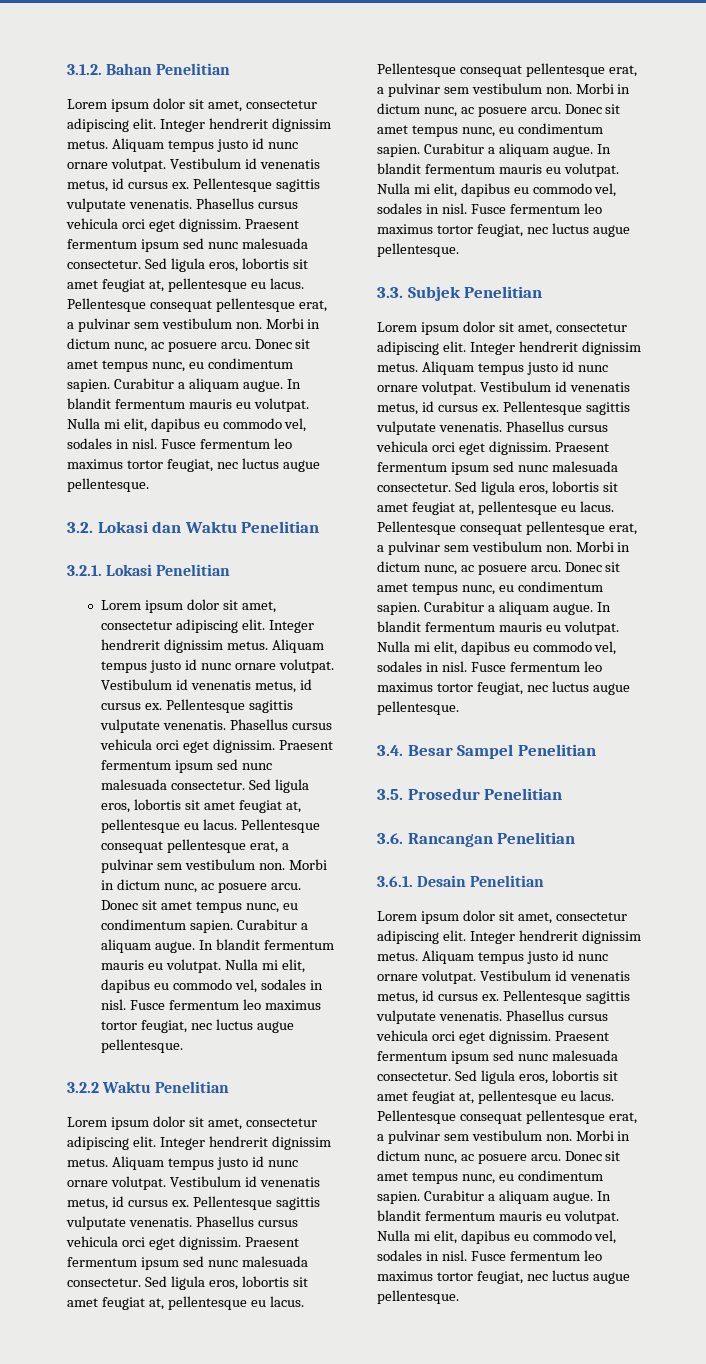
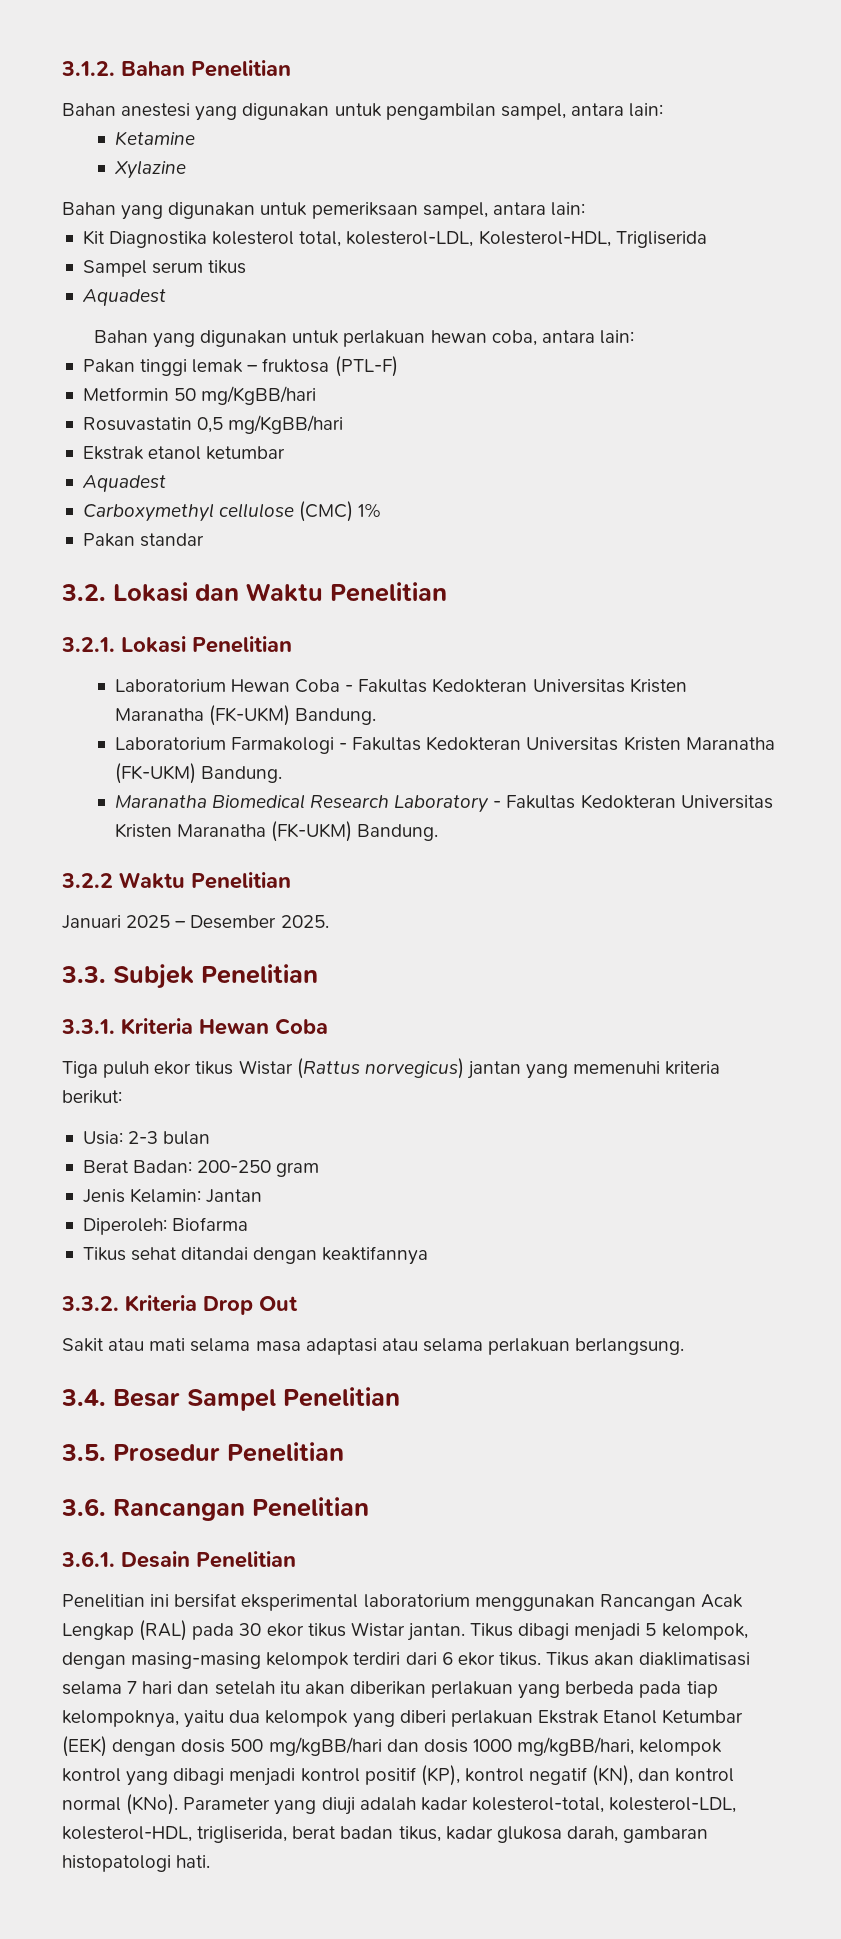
[67,98,317,112] [67,118,331,132] [67,138,298,152] [67,158,320,172] [67,178,320,192] [66,198,298,212] [66,218,299,232] [67,238,308,252] [67,258,308,272] [67,278,304,292] [67,298,327,312] [67,318,321,332] [67,338,311,352] [67,358,293,372] [67,378,301,392] [67,398,309,412] [67,418,307,432] [67,438,292,449] [67,458,320,472] [67,478,149,492] Lorem ipsum dolor sit amet, consectetur adipiscing elit. Integer hendrerit dignissim metus. Aliquam tempus justo id nunc ornare volutpat. Vestibulum id venenatis metus, id cursus ex. Pellentesque sagittis vulputate venenatis. Phasellus cursus vehicula orci eget dignissim. Praesent fermentum ipsum sed nunc malesuada consectetur. Sed ligula eros, lobortis sit amet feugiat at, pellentesque eu lacus. Pellentesque consequat pellentesque erat, a pulvinar sem vestibulum non. Morbi in dictum nunc, ac posuere arcu. Donec sit amet tempus nunc, eu condimentum sapien. Curabitur a aliquam augue. In blandit fermentum mauris eu volutpat. Nulla mi elit, dapibus eu commodo vel, sodales in nisl. Fusce fermentum leo maximus tortor feugiat, nec luctus augue pellentesque. -> [62,103,664,121] [114,132,195,145] [113,160,186,179] [62,202,585,220] [82,230,707,248] [82,260,247,277] [81,289,166,306] [93,330,634,348] [82,356,398,377] [82,386,317,405] [82,415,344,434] [82,446,286,460] [81,475,166,492] [82,501,383,522] [82,533,205,547] Bahan anestesi yang digunakan untuk pengambilan sampel, antara lain: // Ketamine // Xylazine // Bahan yang digunakan untuk pemeriksaan sampel, antara lain: // Kit Diagnostika kolesterol total, kolesterol-LDL, Kolesterol-HDL, Trigliserida // Sampel serum tikus // Aquadest // Bahan yang digunakan untuk perlakuan hewan coba, antara lain: // Pakan tinggi lemak – fruktosa (PTL-F) // Metformin 50 mg/KgBB/hari // Rosuvastatin 0,5 mg/KgBB/hari // Ekstrak etanol ketumbar // Aquadest // Carboxymethyl cellulose (CMC) 1% // Pakan standar
[101,599,276,613] [101,619,314,633] [101,639,324,653] [101,659,334,673] [101,679,312,693] [101,699,293,713] [100,719,332,733] [100,739,333,753] [101,759,272,773] [101,779,309,793] [101,799,301,813] [101,819,320,833] [101,839,289,853] [101,859,327,873] [101,879,301,893] [101,900,298,913] [101,919,308,933] [101,939,334,953] [101,959,305,973] [101,979,323,993] [101,999,321,1010] [101,1019,294,1033] [101,1039,184,1053] [67,1081,230,1093] [67,1116,317,1130] [67,1136,331,1150] [67,1156,298,1170] [67,1176,320,1190] [67,1196,320,1210] [66,1216,298,1230] [66,1236,299,1250] [67,1256,308,1270] [67,1276,308,1290] [67,1296,304,1310] [377,63,637,77] [377,83,631,97] [377,103,621,117] [377,123,603,137] [377,143,611,157] [377,163,619,177] [377,183,617,197] [377,203,602,214] [377,223,630,237] [377,243,459,257] [377,286,543,301] [377,321,627,335] [377,341,641,355] [377,361,608,375] [377,381,630,395] [377,401,630,415] [376,421,608,435] [376,441,609,455] [377,461,618,475] [377,481,618,495] [377,501,614,515] [377,521,637,535] [377,541,631,555] [377,561,621,575] [377,581,603,595] [377,601,611,615] [377,621,619,635] [377,641,617,655] [377,661,602,672] [377,681,630,695] [377,701,459,715] Lorem ipsum dolor sit amet, consectetur adipiscing elit. Integer hendrerit dignissim metus. Aliquam tempus justo id nunc ornare volutpat. Vestibulum id venenatis metus, id cursus ex. Pellentesque sagittis vulputate venenatis. Phasellus cursus vehicula orci eget dignissim. Praesent fermentum ipsum sed nunc malesuada consectetur. Sed ligula eros, lobortis sit amet feugiat at, pellentesque eu lacus. Pellentesque consequat pellentesque erat, a pulvinar sem vestibulum non. Morbi in dictum nunc, ac posuere arcu. Donec sit amet tempus nunc, eu condimentum sapien. Curabitur a aliquam augue. In blandit fermentum mauris eu volutpat. Nulla mi elit, dapibus eu commodo vel, sodales in nisl. Fusce fermentum leo maximus tortor feugiat, nec luctus augue pellentesque. // 3.2.2 Waktu Penelitian // Lorem ipsum dolor sit amet, consectetur adipiscing elit. Integer hendrerit dignissim metus. Aliquam tempus justo id nunc ornare volutpat. Vestibulum id venenatis metus, id cursus ex. Pellentesque sagittis vulputate venenatis. Phasellus cursus vehicula orci eget dignissim. Praesent fermentum ipsum sed nunc malesuada consectetur. Sed ligula eros, lobortis sit amet feugiat at, pellentesque eu lacus. Pellentesque consequat pellentesque erat, a pulvinar sem vestibulum non. Morbi in dictum nunc, ac posuere arcu. Donec sit amet tempus nunc, eu condimentum sapien. Curabitur a aliquam augue. In blandit fermentum mauris eu volutpat. Nulla mi elit, dapibus eu commodo vel, sodales in nisl. Fusce fermentum leo maximus tortor feugiat, nec luctus augue pellentesque. // 3.3. Subjek Penelitian // Lorem ipsum dolor sit amet, consectetur adipiscing elit. Integer hendrerit dignissim metus. Aliquam tempus justo id nunc ornare volutpat. Vestibulum id venenatis metus, id cursus ex. Pellentesque sagittis vulputate venenatis. Phasellus cursus vehicula orci eget dignissim. Praesent fermentum ipsum sed nunc malesuada consectetur. Sed ligula eros, lobortis sit amet feugiat at, pellentesque eu lacus. Pellentesque consequat pellentesque erat, a pulvinar sem vestibulum non. Morbi in dictum nunc, ac posuere arcu. Donec sit amet tempus nunc, eu condimentum sapien. Curabitur a aliquam augue. In blandit fermentum mauris eu volutpat. Nulla mi elit, dapibus eu commodo vel, sodales in nisl. Fusce fermentum leo maximus tortor feugiat, nec luctus augue pellentesque. -> [114,678,687,693] [114,705,377,726] [114,736,775,754] [114,763,282,784] [114,794,773,813] [114,821,439,842] [61,872,291,889] [62,915,329,929] [61,964,318,989] [61,1018,328,1035] [62,1058,721,1079] [62,1090,122,1104] [82,1131,211,1145] [82,1160,320,1177] [82,1188,263,1203] [82,1217,249,1235] [82,1246,429,1265] [61,1295,298,1315] [62,1338,685,1355] Laboratorium Hewan Coba - Fakultas Kedokteran Universitas Kristen Maranatha (FK-UKM) Bandung. // Laboratorium Farmakologi - Fakultas Kedokteran Universitas Kristen Maranatha (FK-UKM) Bandung. // Maranatha Biomedical Research Laboratory - Fakultas Kedokteran Universitas Kristen Maranatha (FK-UKM) Bandung. // 3.2.2 Waktu Penelitian // Januari 2025 – Desember 2025. // 3.3. Subjek Penelitian // 3.3.1. Kriteria Hewan Coba // Tiga puluh ekor tikus Wistar (Rattus norvegicus) jantan yang memenuhi kriteria berikut: // Usia: 2-3 bulan // Berat Badan: 200-250 gram // Jenis Kelamin: Jantan // Diperoleh: Biofarma // Tikus sehat ditandai dengan keaktifannya // 3.3.2. Kriteria Drop Out // Sakit atau mati selama masa adaptasi atau selama perlakuan berlangsung.
[377,910,627,924] [377,930,641,944] [377,950,608,964] [377,970,630,984] [377,990,630,1004] [376,1010,608,1024] [376,1030,609,1044] [377,1050,618,1064] [377,1070,618,1084] [377,1090,614,1104] [377,1110,637,1124] [377,1130,631,1144] [377,1150,621,1164] [377,1170,603,1184] [377,1190,611,1204] [377,1210,619,1224] [377,1230,617,1244] [377,1250,602,1261] [377,1270,630,1284] [377,1290,459,1304] Lorem ipsum dolor sit amet, consectetur adipiscing elit. Integer hendrerit dignissim metus. Aliquam tempus justo id nunc ornare volutpat. Vestibulum id venenatis metus, id cursus ex. Pellentesque sagittis vulputate venenatis. Phasellus cursus vehicula orci eget dignissim. Praesent fermentum ipsum sed nunc malesuada consectetur. Sed ligula eros, lobortis sit amet feugiat at, pellentesque eu lacus. Pellentesque consequat pellentesque erat, a pulvinar sem vestibulum non. Morbi in dictum nunc, ac posuere arcu. Donec sit amet tempus nunc, eu condimentum sapien. Curabitur a aliquam augue. In blandit fermentum mauris eu volutpat. Nulla mi elit, dapibus eu commodo vel, sodales in nisl. Fusce fermentum leo maximus tortor feugiat, nec luctus augue pellentesque. -> [62,1593,743,1611] [62,1620,748,1641] [62,1652,751,1669] [62,1681,718,1699] [62,1709,744,1728] [62,1736,723,1757] [62,1765,735,1786] [62,1794,737,1815] [62,1826,709,1843] [62,1855,211,1872] Penelitian ini bersifat eksperimental laboratorium menggunakan Rancangan Acak Lengkap (RAL) pada 30 ekor tikus Wistar jantan. Tikus dibagi menjadi 5 kelompok, dengan masing-masing kelompok terdiri dari 6 ekor tikus. Tikus akan diaklimatisasi selama 7 hari dan setelah itu akan diberikan perlakuan yang berbeda pada tiap kelompoknya, yaitu dua kelompok yang diberi perlakuan Ekstrak Etanol Ketumbar (EEK) dengan dosis 500 mg/kgBB/hari dan dosis 1000 mg/kgBB/hari, kelompok kontrol yang dibagi menjadi kontrol positif (KP), kontrol negatif (KN), dan kontrol normal (KNo). Parameter yang diuji adalah kadar kolesterol-total, kolesterol-LDL, kolesterol-HDL, trigliserida, berat badan tikus, kadar glukosa darah, gambaran histopatologi hati.

